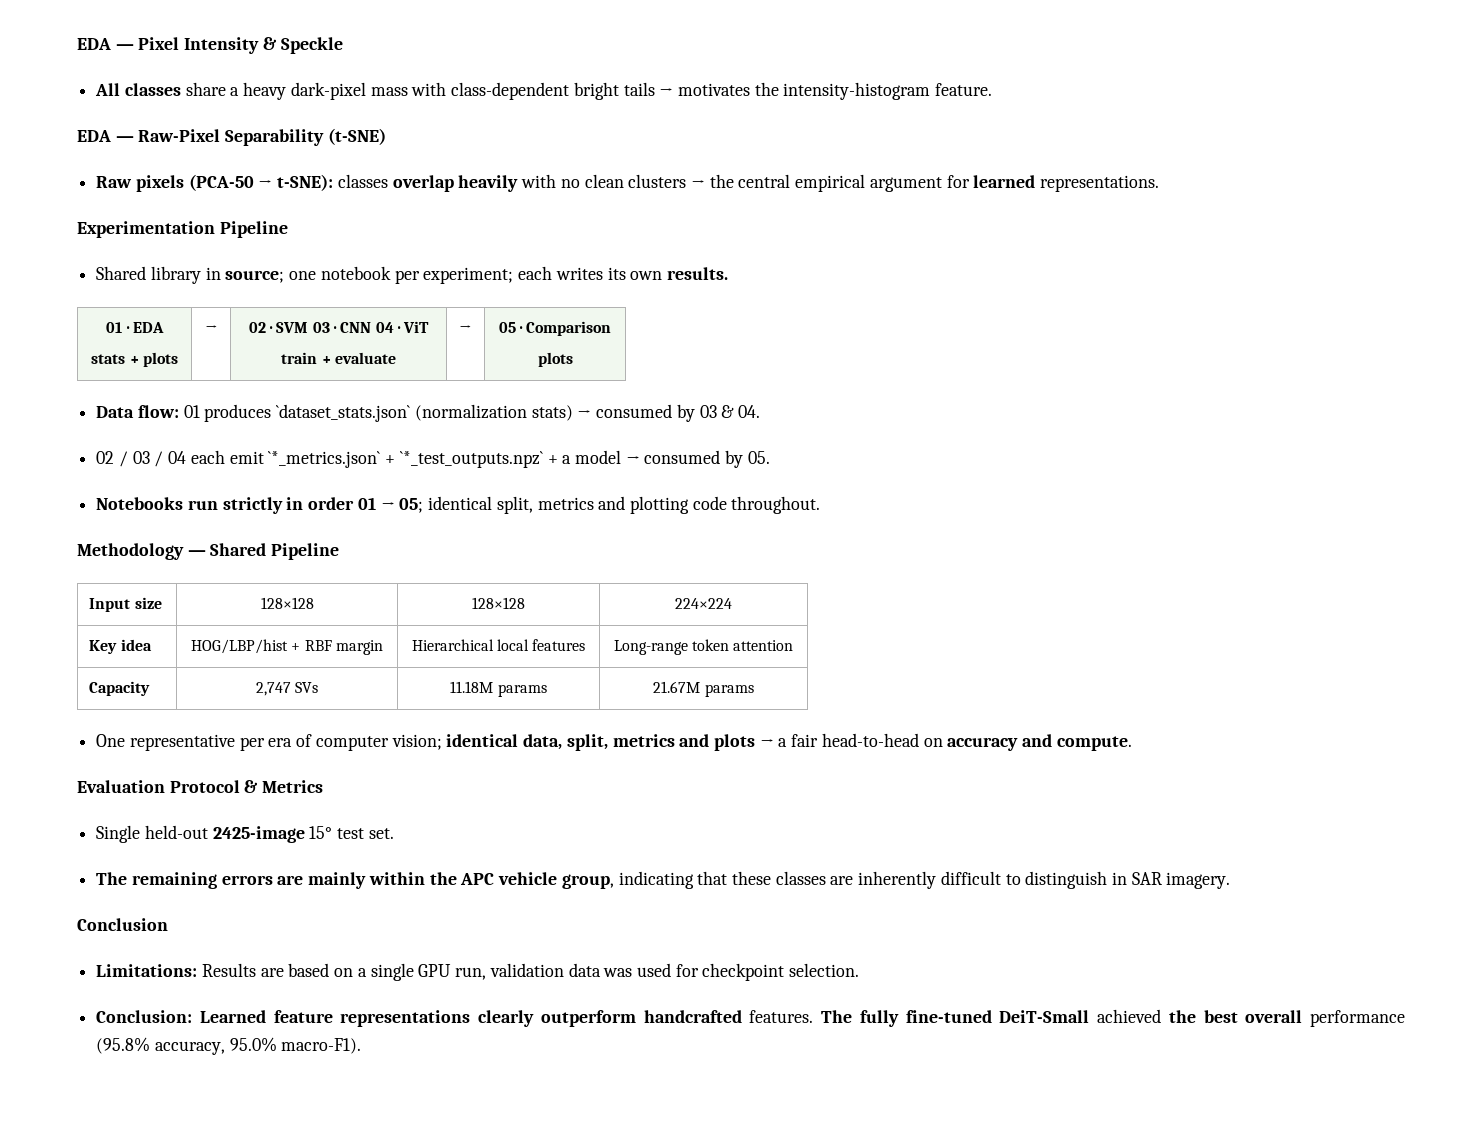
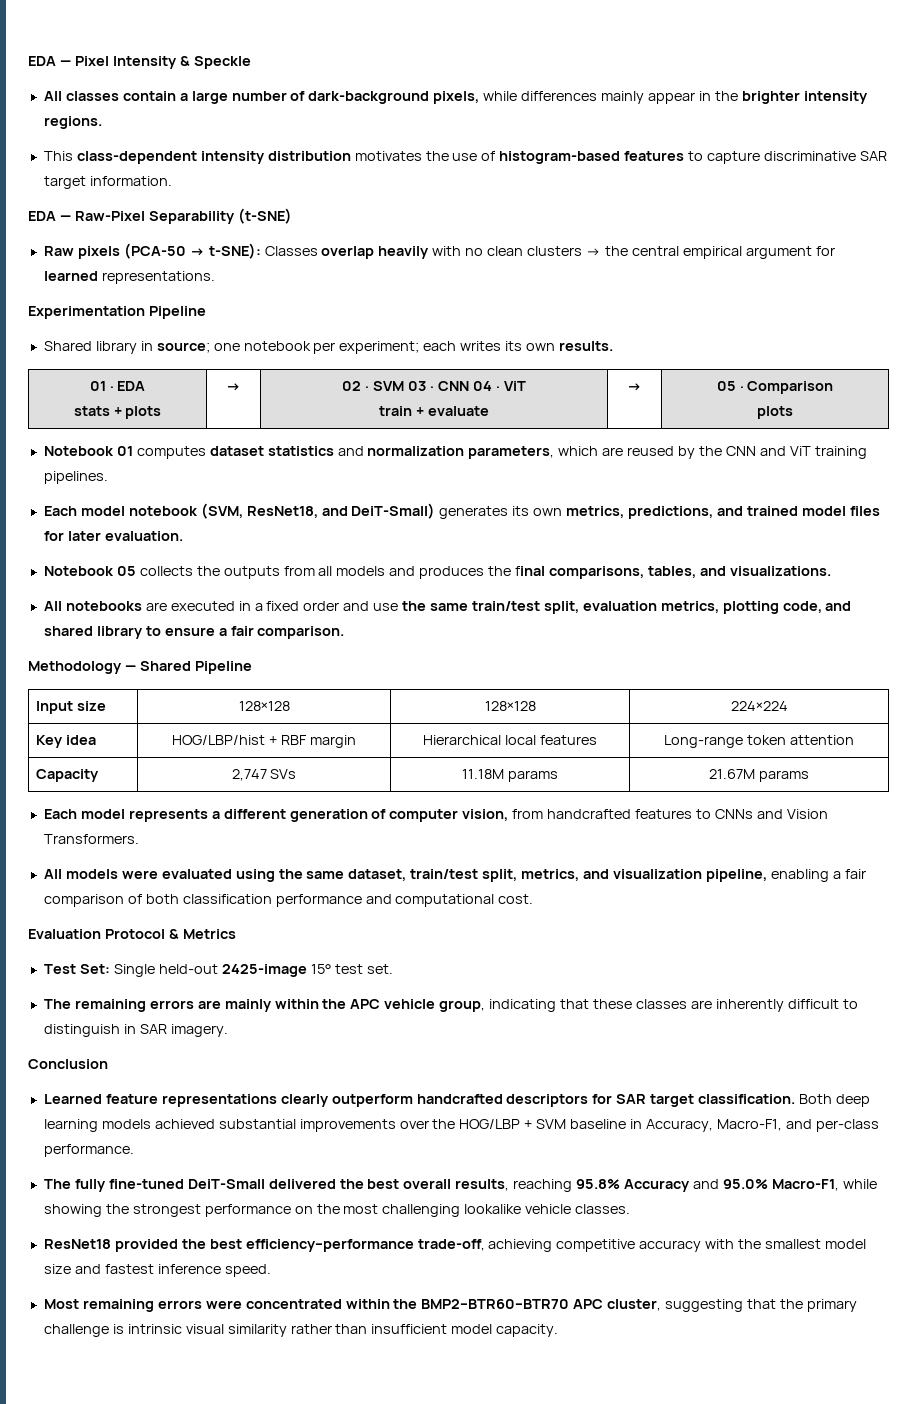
[185,82,993,100] share a heavy dark-pixel mass with class-dependent bright tails → motivates the intensity-histogram feature. -> [122,91,868,104] [43,116,102,129] [43,151,887,164] [43,176,172,189] contain a large number of dark-background pixels, while differences mainly appear in the brighter intensity regions. // This class-dependent intensity distribution motivates the use of histogram-based features to capture discriminative SAR target information.
[337,174,388,188] classes -> [264,246,318,256] Classes
[96,404,760,422] [96,450,770,468] [96,496,821,514] Data flow: 01 produces `dataset_stats.json` (normalization stats) → consumed by 03 & 04. // 02 / 03 / 04 each emit `*_metrics.json` + `*_test_outputs.npz` + a model → consumed by 05. // Notebooks run strictly in order 01 → 05; identical split, metrics and plotting code throughout. -> [43,446,867,459] [43,471,108,484] [43,503,880,519] [43,531,183,541] [43,566,831,579] [43,601,852,614] [43,626,345,639] Notebook 01 computes dataset statistics and normalization parameters, which are reused by the CNN and ViT training pipelines. // Each model notebook (SVM, ResNet18, and DeiT-Small) generates its own metrics, predictions, and trained model files for later evaluation. // Notebook 05 collects the outputs from all models and produces the final comparisons, tables, and visualizations. // All notebooks are executed in a fixed order and use the same train/test split, evaluation metrics, plotting code, and shared library to ensure a fair comparison.
[96,733,1132,751] One representative per era of computer vision; identical data, split, metrics and plots → a fair head-to-head on accuracy and compute. -> [43,809,828,822] [43,834,139,844] [43,869,866,882] [43,894,534,907] Each model represents a different generation of computer vision, from handcrafted features to CNNs and Vision Transformers. // All models were evaluated using the same dataset, train/test split, metrics, and visualization pipeline, enabling a fair comparison of both classification performance and computational cost.
(324, 786) none -> [43,964,110,974] Test Set:
[96,963,860,981] [96,1010,193,1023] Limitations: Results are based on a single GPU run, validation data was used for checkpoint selection. // Conclusion: -> (108, 1064) none
[749,1010,814,1023] features. -> [506,1094,870,1107] [43,1119,879,1132] [43,1144,134,1157] descriptors for SAR target classification. Both deep learning models achieved substantial improvements over the HOG/LBP + SVM baseline in Accuracy, Macro-F1, and per-class performance. //
[1097,1009,1162,1023] achieved -> [268,1179,336,1189] delivered
[1310,1010,1405,1027] [96,1037,362,1055] performance (95.8% accuracy, 95.0% macro-F1). -> [455,1179,877,1192] [43,1204,631,1217] [43,1239,866,1252] [43,1264,271,1277] [43,1299,857,1312] [43,1324,559,1337] results, reaching 95.8% Accuracy and 95.0% Macro-F1, while showing the strongest performance on the most challenging lookalike vehicle classes. // ResNet18 provided the best efficiency–performance trade-off, achieving competitive accuracy with the smallest model size and fastest inference speed. // Most remaining errors were concentrated within the BMP2–BTR60–BTR70 APC cluster, suggesting that the primary challenge is intrinsic visual similarity rather than insufficient model capacity.

